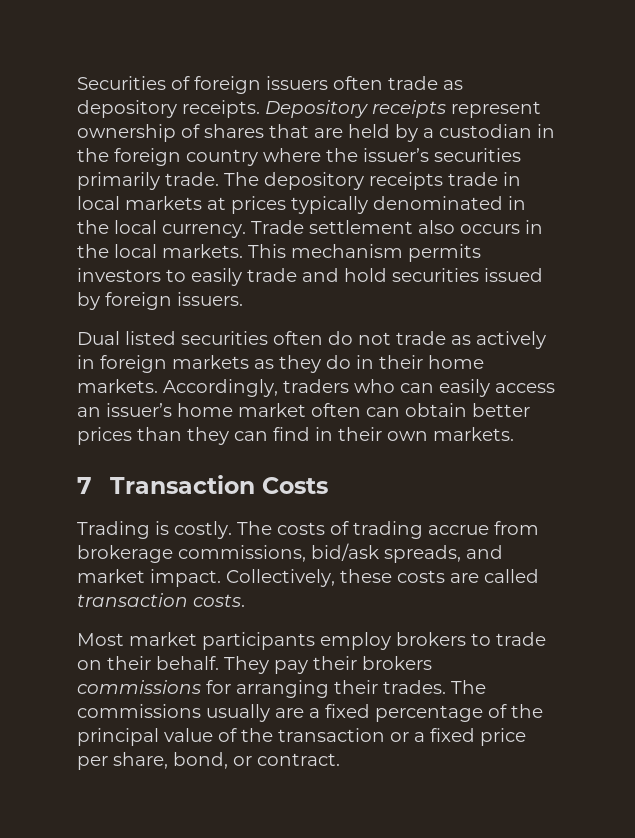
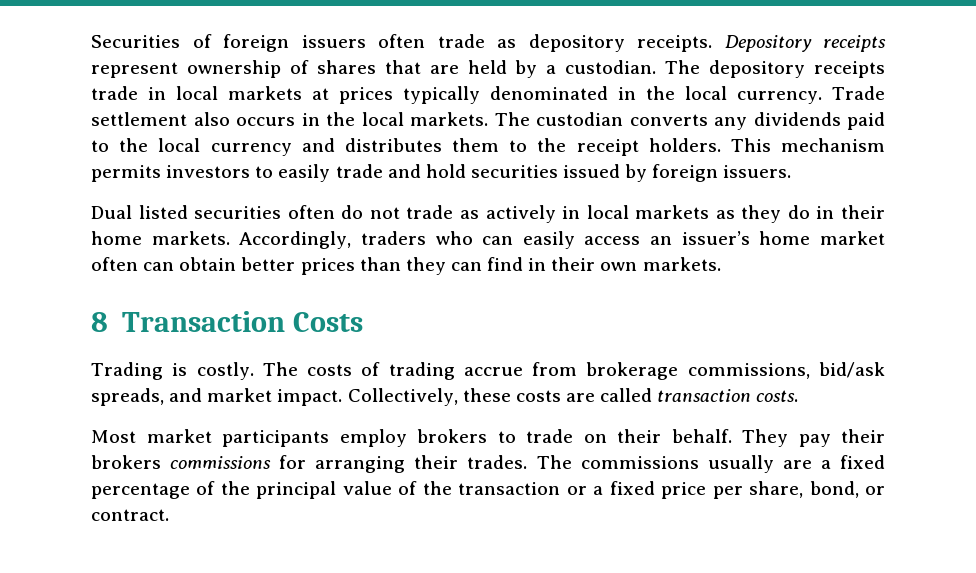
[439,124,555,138] [77,148,521,166] [77,172,219,190] custodian in the foreign country where the issuer’s securities primarily trade. -> [565,60,657,74] custodian.
(243, 251) none -> [494,112,885,130] [91,138,721,156] The custodian converts any dividends paid to the local currency and distributes them to the receipt holders.
[100,355,167,373] foreign -> [586,205,629,219] local
[77,477,92,494] 7 -> [91,312,108,332] 8

